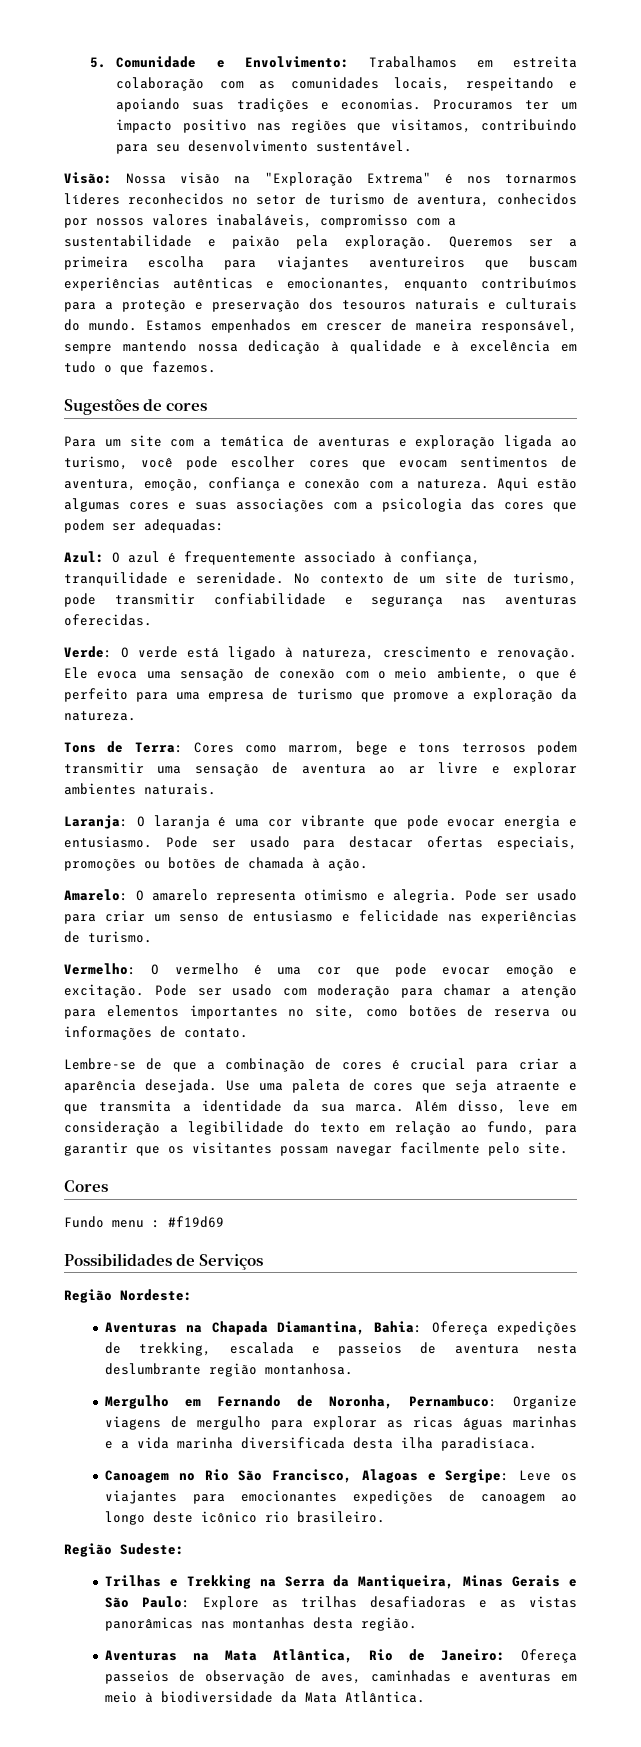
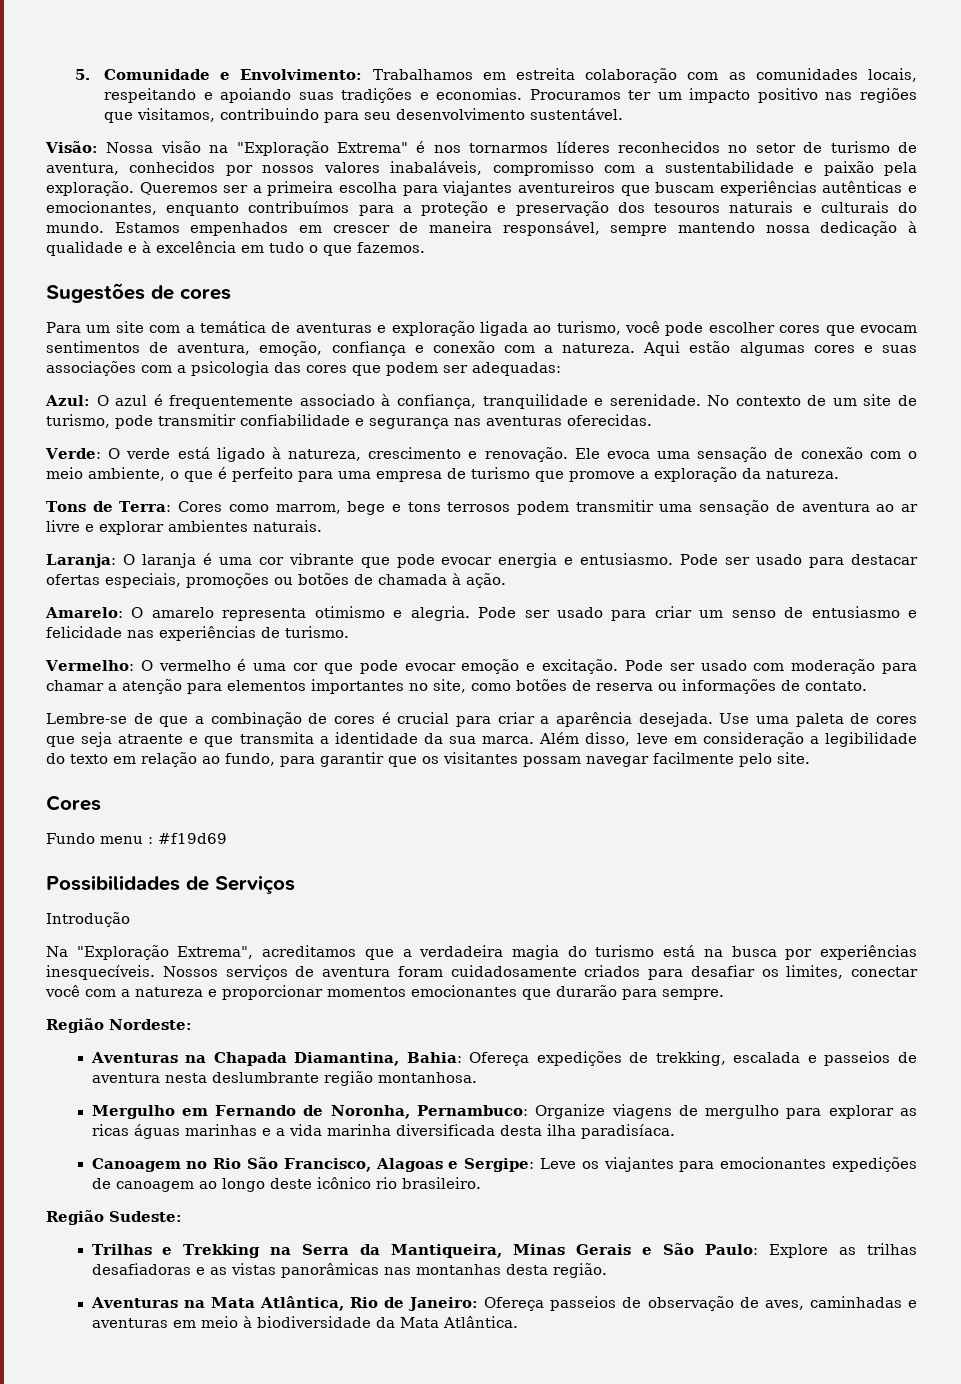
(264, 1262) none -> [46,912,130,927] [46,945,917,960] [46,965,918,980] [45,985,724,1000] // Introdução // Na "Exploração Extrema", acreditamos que a verdadeira magia do turismo está na busca por experiências inesquecíveis. Nossos serviços de aventura foram cuidadosamente criados para desafiar os limites, conectar você com a natureza e proporcionar momentos emocionantes que durarão para sempre.

